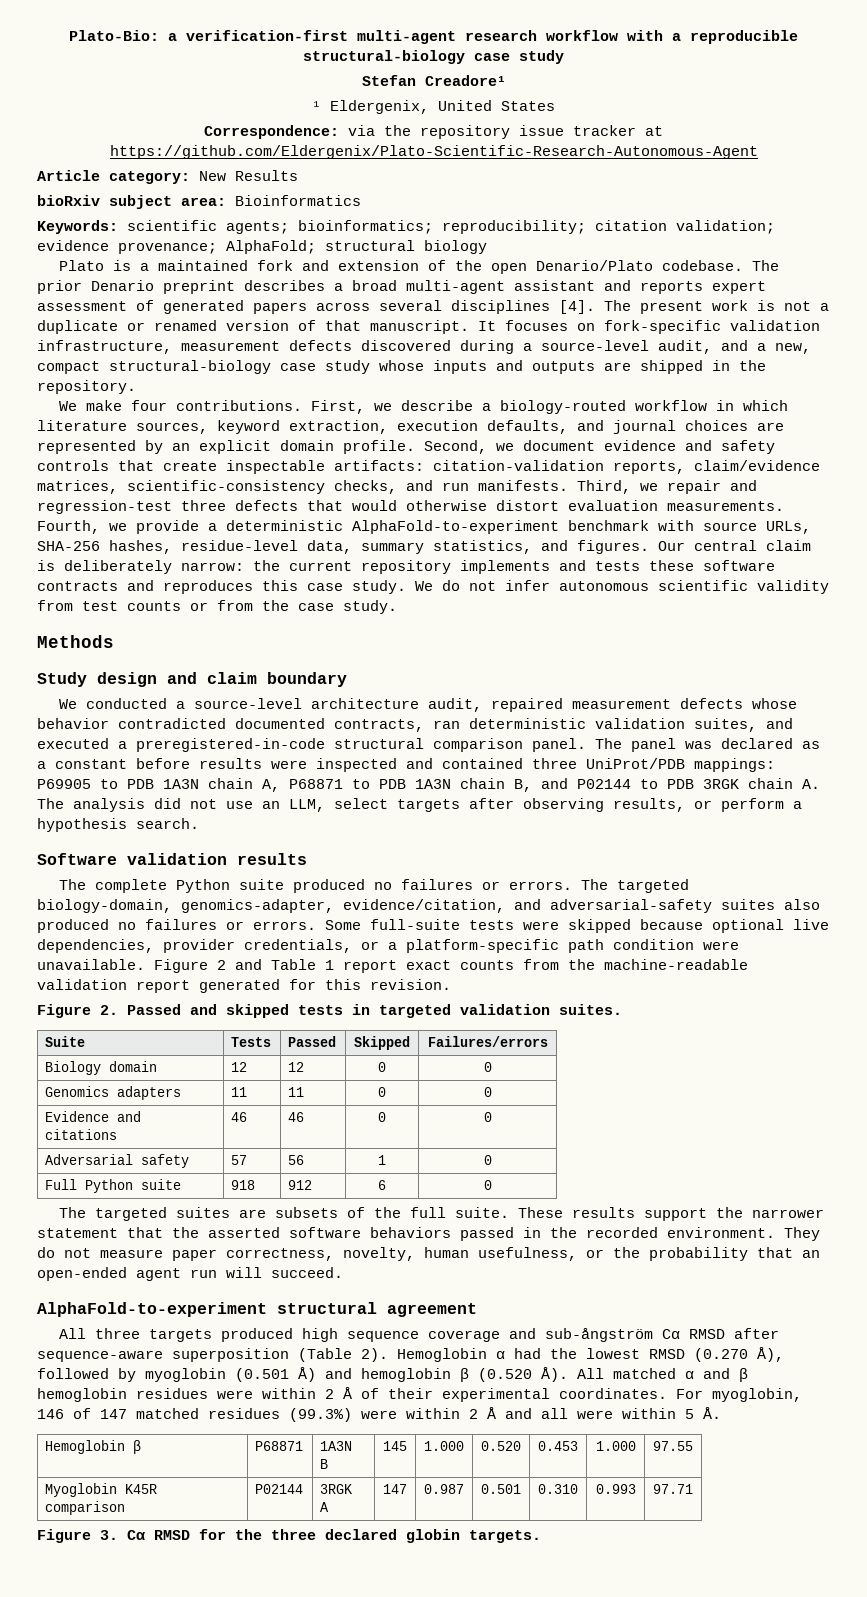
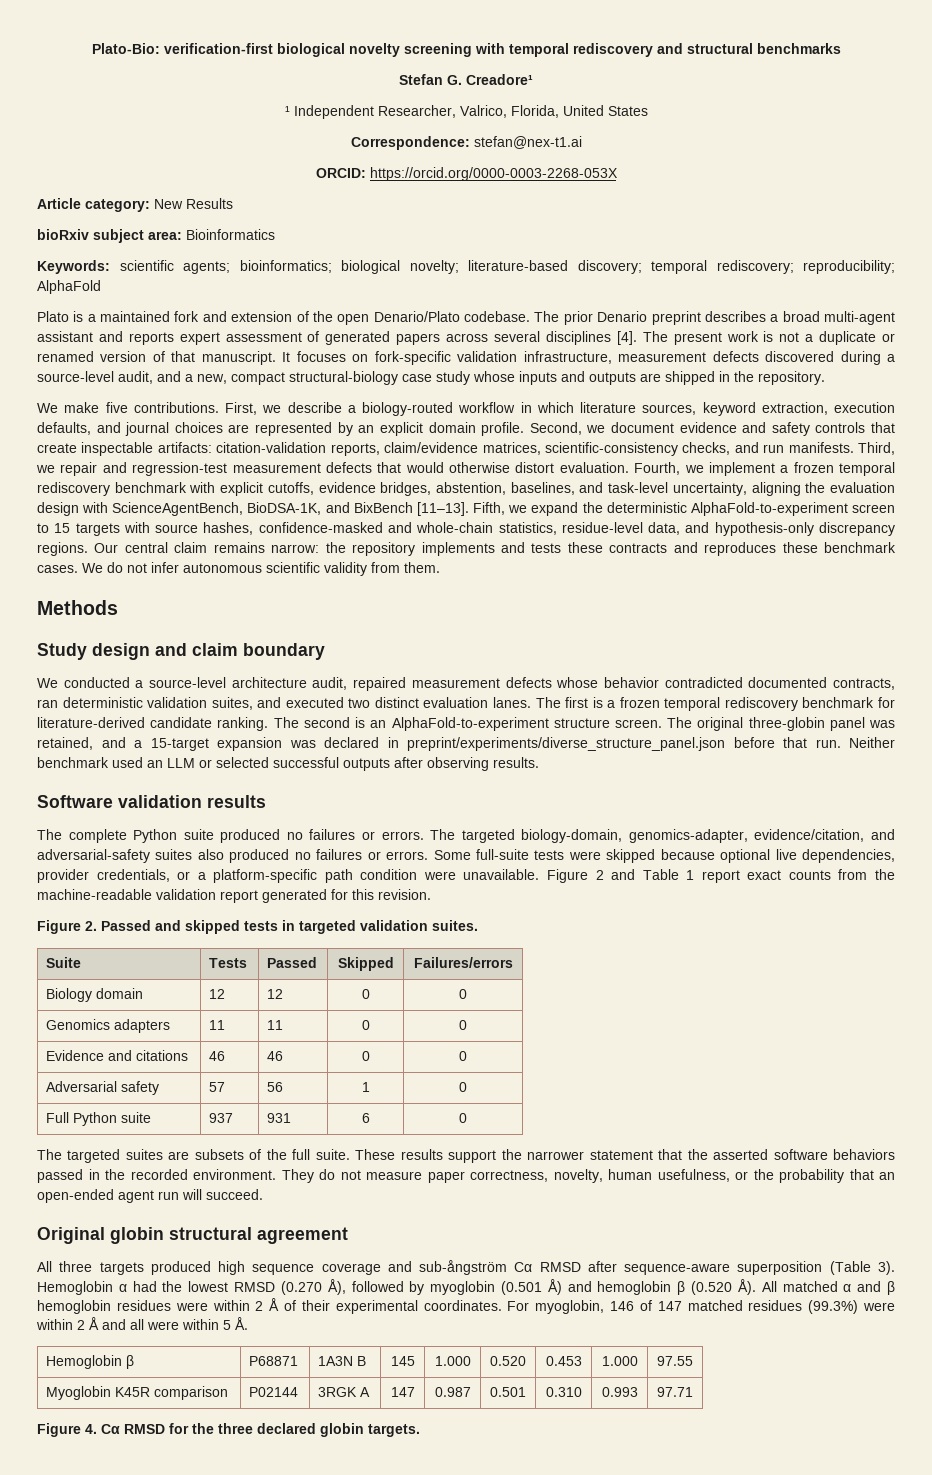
[168,30,798,44] [303,50,564,64] a verification-first multi-agent research workflow with a reproducible structural-biology case study -> [163,43,841,57] verification-first biological novelty screening with temporal rediscovery and structural benchmarks
(416, 80) none -> [447,75,462,85] G.
[330,100,429,114] Eldergenix, -> [293,105,559,119] Independent Researcher, Valrico, Florida,
[348,125,663,139] [109,145,758,159] via the repository issue tracker at https://github.com/Eldergenix/Plato-Scientific-Research-Autonomous-Agent -> [473,136,582,149] [315,167,618,181] stefan@nex-t1.ai // ORCID: https://orcid.org/0000-0003-2268-053X
[442,220,775,234] [37,240,487,254] reproducibility; citation validation; evidence provenance; AlphaFold; structural biology -> [341,260,895,274] [37,280,101,294] biological novelty; literature-based discovery; temporal rediscovery; reproducibility; AlphaFold
[130,400,167,411] four -> [105,402,128,413] five
[181,500,226,511] three -> [232,463,321,473] measurement
[568,500,784,511] [37,520,811,534] [37,540,649,554] evaluation measurements. Fourth, we provide a deterministic AlphaFold-to-experiment benchmark with source URLs, SHA-256 hashes, residue-level data, summary statistics, and figures. -> [559,462,895,476] [37,482,895,496] [37,502,895,516] [37,522,896,536] [37,542,88,556] evaluation. Fourth, we implement a frozen temporal rediscovery benchmark with explicit cutoffs, evidence bridges, abstention, baselines, and task-level uncertainty, aligning the evaluation design with ScienceAgentBench, BioDSA-1K, and BixBench [11–13]. Fifth, we expand the deterministic AlphaFold-to-experiment screen to 15 targets with source hashes, confidence-masked and whole-chain statistics, residue-level data, and hypothesis-only discrepancy regions.
[37,560,172,574] is deliberately -> [213,542,265,553] remains
[289,561,352,571] current -> (346, 547) none
[703,560,775,571] software -> (603, 547) none
[262,580,406,594] this case study. -> [782,542,896,553] [37,565,78,573] these benchmark cases.
[82,600,397,614] test counts or from the case study. -> [404,562,440,573] them.
[118,738,820,752] [37,758,775,772] [37,778,820,792] [37,798,802,812] [37,818,199,832] a preregistered-in-code structural comparison panel. The panel was declared as a constant before results were inspected and contained three UniProt/PDB mappings: P69905 to PDB 1A3N chain A, P68871 to PDB 1A3N chain B, and P02144 to PDB 3RGK chain A. The analysis did not use an LLM, select targets after observing results, or perform a hypothesis search. -> [348,697,895,711] [37,717,895,731] [37,737,895,751] [37,757,539,771] two distinct evaluation lanes. The first is a frozen temporal rediscovery benchmark for literature-derived candidate ranking. The second is an AlphaFold-to-experiment structure screen. The original three-globin panel was retained, and a 15-target expansion was declared in preprint/experiments/diverse_structure_panel.json before that run. Neither benchmark used an LLM or selected successful outputs after observing results.
[231,1180,256,1190] [288,1180,313,1190] 918 | 912 -> [209,1113,234,1123] [267,1113,292,1123] 937 | 931
[37,1302,267,1317] AlphaFold-to-experiment -> [37,1227,164,1244] Original globin
[361,1348,388,1362] 2). -> [877,1261,895,1275] 3).
[100,1530,118,1540] 3. -> [85,1424,97,1434] 4.

